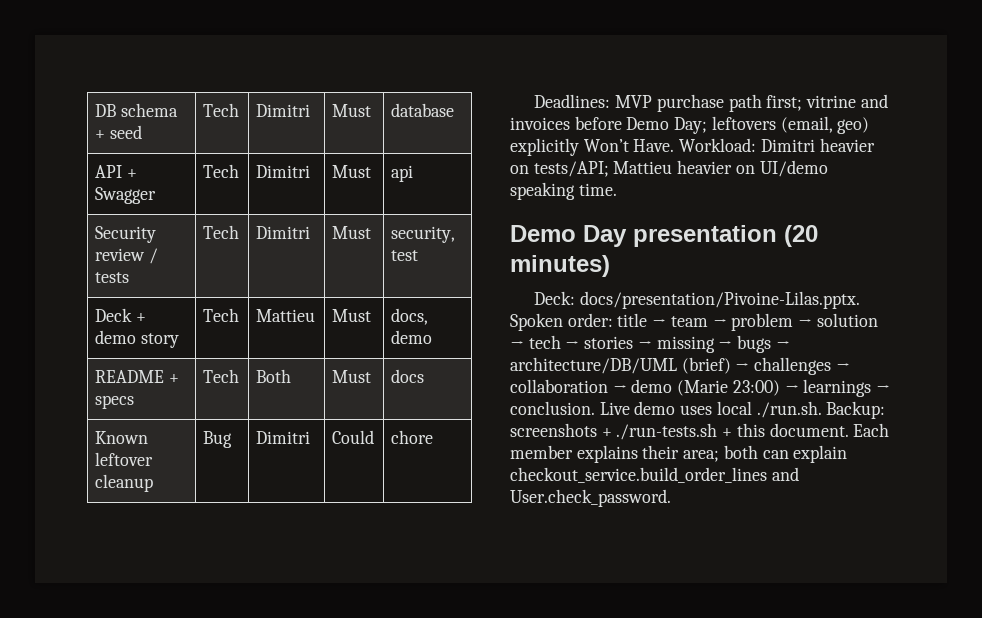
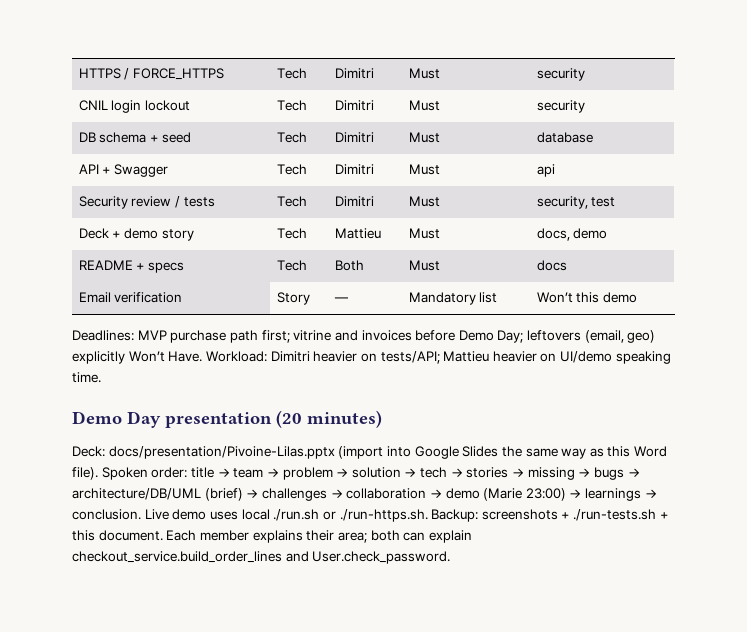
(94, 110) none -> [78,68,225,80] [276,68,307,79] [334,68,374,79] [408,68,440,79] [536,68,585,81] [78,100,191,113] [276,100,307,111] [334,100,374,111] [408,100,440,111] [536,100,585,113] HTTPS / FORCE_HTTPS | Tech | Dimitri | Must | security // CNIL login lockout | Tech | Dimitri | Must | security //
[94,431,148,444] [94,452,153,466] [94,474,153,492] [202,431,232,448] [255,431,310,444] [331,430,374,444] [390,430,433,444] Known leftover cleanup | Bug | Dimitri | Could | chore -> [78,292,183,303] [276,292,310,305] [333,297,349,302] [408,292,498,305] [536,292,638,303] Email verification | Story | — | Mandatory list | Won’t this demo
[580,291,861,309] docs/presentation/Pivoine-Lilas.pptx. -> [108,446,668,459] [72,467,98,480] docs/presentation/Pivoine-Lilas.pptx (import into Google Slides the same way as this Word file).
[756,401,822,418] ./run.sh. -> [273,509,428,522] ./run.sh or ./run-https.sh.

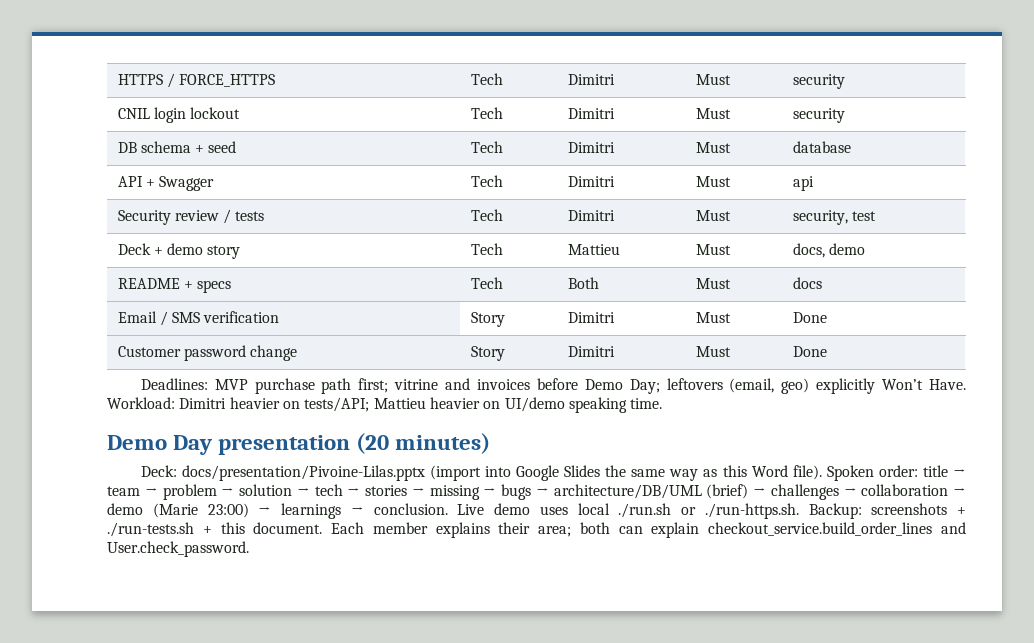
(111, 297) none -> [159,311,201,326] / SMS
[333,297,349,302] [408,292,498,305] [536,292,638,303] — | Mandatory list | Won’t this demo -> [567,312,615,323] [695,312,731,323] [792,312,827,323] [117,345,298,361] [470,346,505,361] [567,346,615,357] [695,346,731,357] [792,346,827,357] Dimitri | Must | Done // Customer password change | Story | Dimitri | Must | Done

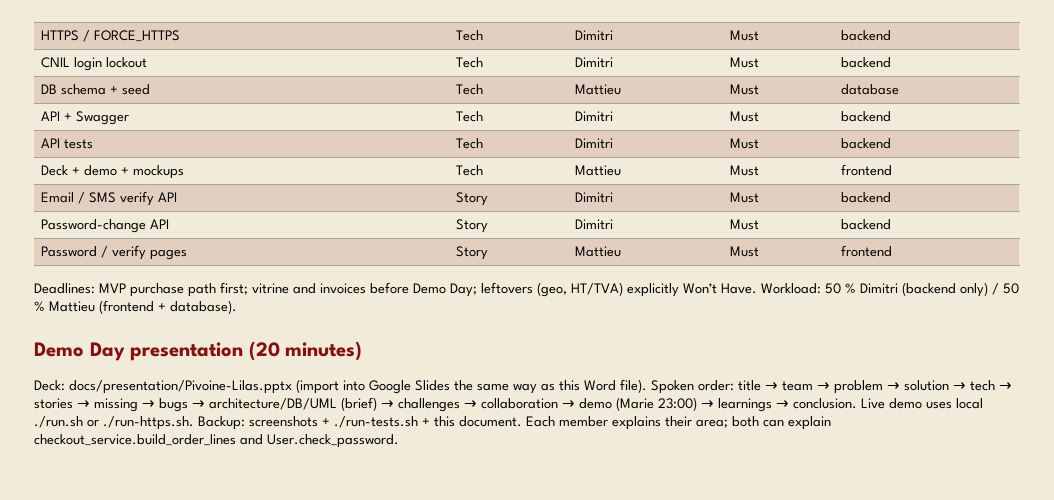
[792,74,845,89] security -> [840,30,891,41] backend
[792,108,845,123] security -> [840,57,891,68] backend
[567,142,615,153] Dimitri -> [574,84,621,95] Mattieu
[792,176,814,191] [117,209,232,225] api // Security review / -> [840,111,891,122] [40,138,60,148] backend // API
[792,210,876,225] security, test -> [840,138,891,149] backend
[207,245,241,259] [470,243,503,255] [567,244,620,255] [695,244,731,255] [792,243,865,258] [117,278,232,293] [470,277,503,289] [567,277,599,289] [695,278,731,289] [792,277,822,289] story | Tech | Mattieu | Must | docs, demo // README + specs | Tech | Both | Must | docs -> [120,165,184,179] [455,165,483,176] [574,165,621,176] [729,165,759,176] [840,164,892,176] + mockups | Tech | Mattieu | Must | frontend
[203,311,280,323] [470,312,505,327] [567,312,615,323] [695,312,731,323] [792,312,827,323] [117,345,298,361] [470,346,505,361] [567,346,615,357] [695,346,731,357] [792,346,827,357] verification | Story | Dimitri | Must | Done // Customer password change | Story | Dimitri | Must | Done -> [119,191,177,206] [455,192,488,206] [574,192,613,203] [729,192,759,203] [840,192,891,203] [40,219,169,233] [455,219,488,233] [574,219,613,230] [729,219,759,230] [840,219,891,230] [40,245,187,260] [455,246,488,260] [574,246,621,257] [729,246,759,257] [840,245,892,257] verify API | Story | Dimitri | Must | backend // Password-change API | Story | Dimitri | Must | backend // Password / verify pages | Story | Mattieu | Must | frontend
[729,378,810,394] (email, geo) -> [537,282,623,297] (geo, HT/TVA)
[179,397,663,413] Dimitri heavier on tests/API; Mattieu heavier on UI/demo speaking time. -> [825,282,1019,297] [34,300,237,314] 50 % Dimitri (backend only) / 50 % Mattieu (frontend + database).

